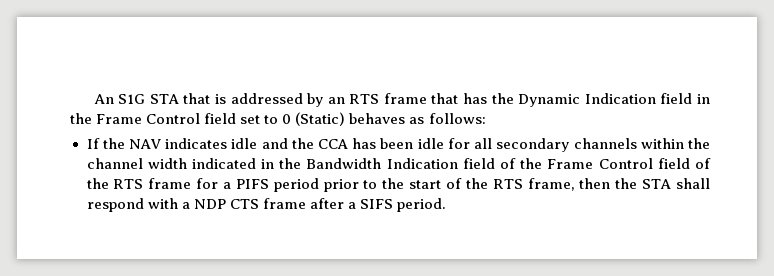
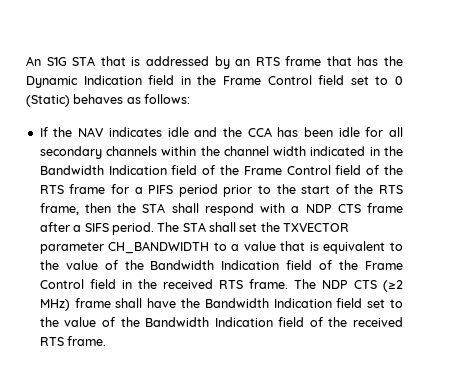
(446, 205) none -> [157,222,350,232] [39,241,403,254] [39,260,404,270] [39,279,403,292] [39,298,403,311] [39,317,403,327] [39,336,107,346] The STA shall set the TXVECTOR parameter CH_BANDWIDTH to a value that is equivalent to the value of the Bandwidth Indication field of the Frame Control field in the received RTS frame. The NDP CTS (≥2 MHz) frame shall have the Bandwidth Indication field set to the value of the Bandwidth Indication field of the received RTS frame.

